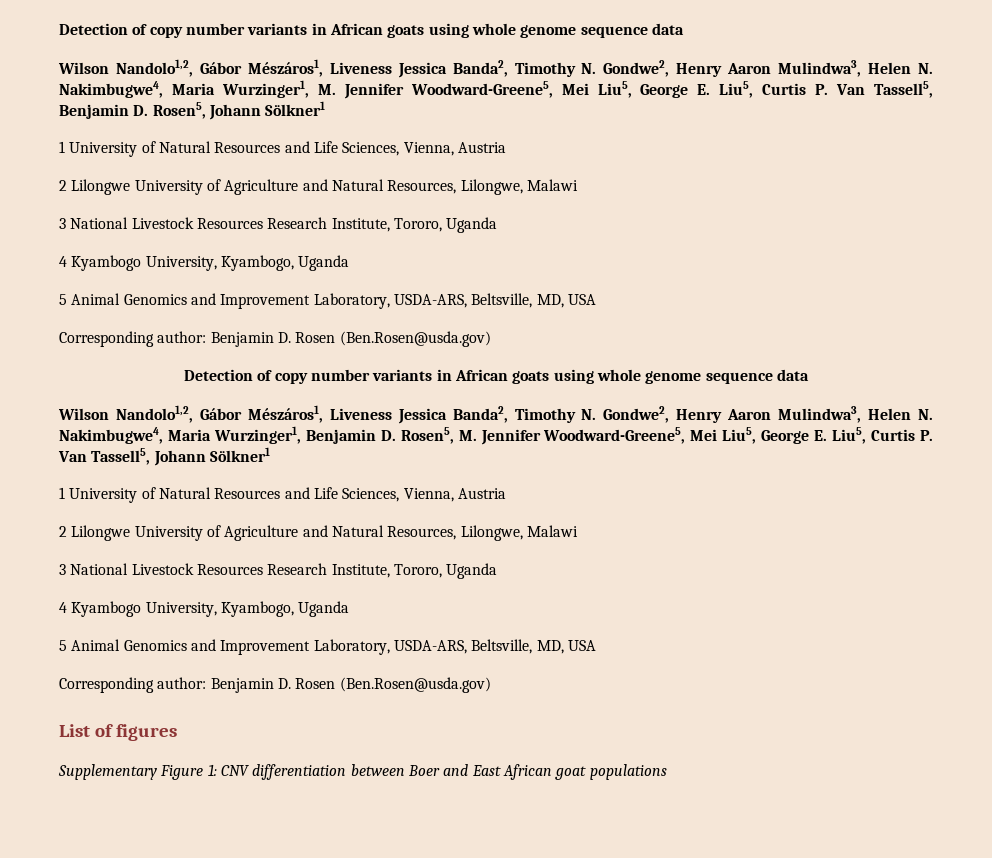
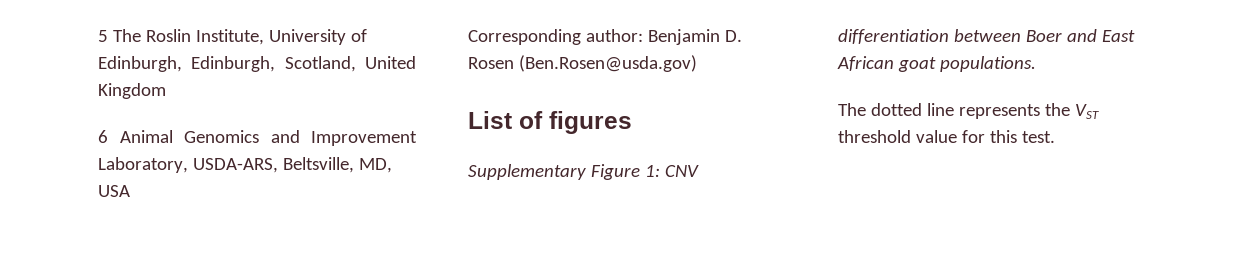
[59,23,684,38] [58,59,934,78] [59,80,934,99] [59,101,326,120] [59,141,506,157] [59,179,578,195] [59,217,498,233] [59,255,350,271] [59,293,596,309] [59,331,491,347] [184,369,809,384] [58,405,934,424] [59,426,934,445] [58,447,270,466] [59,487,506,503] [59,525,578,541] [59,563,498,579] [59,601,350,617] [59,640,67,651] Detection of copy number variants in African goats using whole genome sequence data // Wilson Nandolo1,2, Gábor Mészáros1, Liveness Jessica Banda2, Timothy N. Gondwe2, Henry Aaron Mulindwa3, Helen N. Nakimbugwe4, Maria Wurzinger1, M. Jennifer Woodward-Greene5, Mei Liu5, George E. Liu5, Curtis P. Van Tassell5, Benjamin D. Rosen5, Johann Sölkner1 // 1 University of Natural Resources and Life Sciences, Vienna, Austria // 2 Lilongwe University of Agriculture and Natural Resources, Lilongwe, Malawi // 3 National Livestock Resources Research Institute, Tororo, Uganda // 4 Kyambogo University, Kyambogo, Uganda // 5 Animal Genomics and Improvement Laboratory, USDA-ARS, Beltsville, MD, USA // Corresponding author: Benjamin D. Rosen (Ben.Rosen@usda.gov) // Detection of copy number variants in African goats using whole genome sequence data // Wilson Nandolo1,2, Gábor Mészáros1, Liveness Jessica Banda2, Timothy N. Gondwe2, Henry Aaron Mulindwa3, Helen N. Nakimbugwe4, Maria Wurzinger1, Benjamin D. Rosen5, M. Jennifer Woodward-Greene5, Mei Liu5, George E. Liu5, Curtis P. Van Tassell5, Johann Sölkner1 // 1 University of Natural Resources and Life Sciences, Vienna, Austria // 2 Lilongwe University of Agriculture and Natural Resources, Lilongwe, Malawi // 3 National Livestock Resources Research Institute, Tororo, Uganda // 4 Kyambogo University, Kyambogo, Uganda // 5 -> [98,29,367,45] [98,56,416,72] [98,83,166,99] [98,130,108,143] 5 The Roslin Institute, University of Edinburgh, Edinburgh, Scotland, United Kingdom // 6
[589,764,667,780] populations -> [939,56,1036,72] [838,103,1099,119] [838,130,1055,143] populations. // The dotted line represents the VST threshold value for this test.

